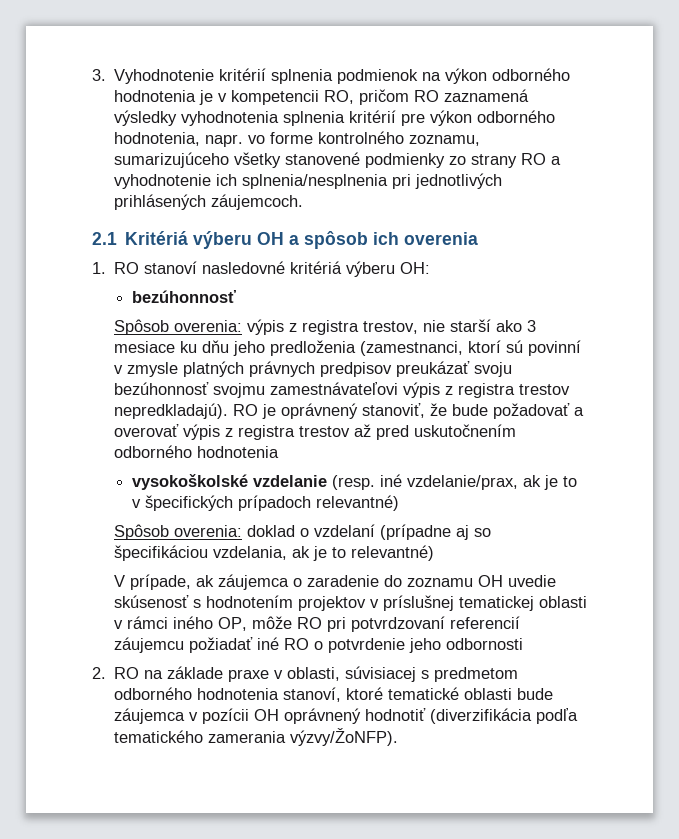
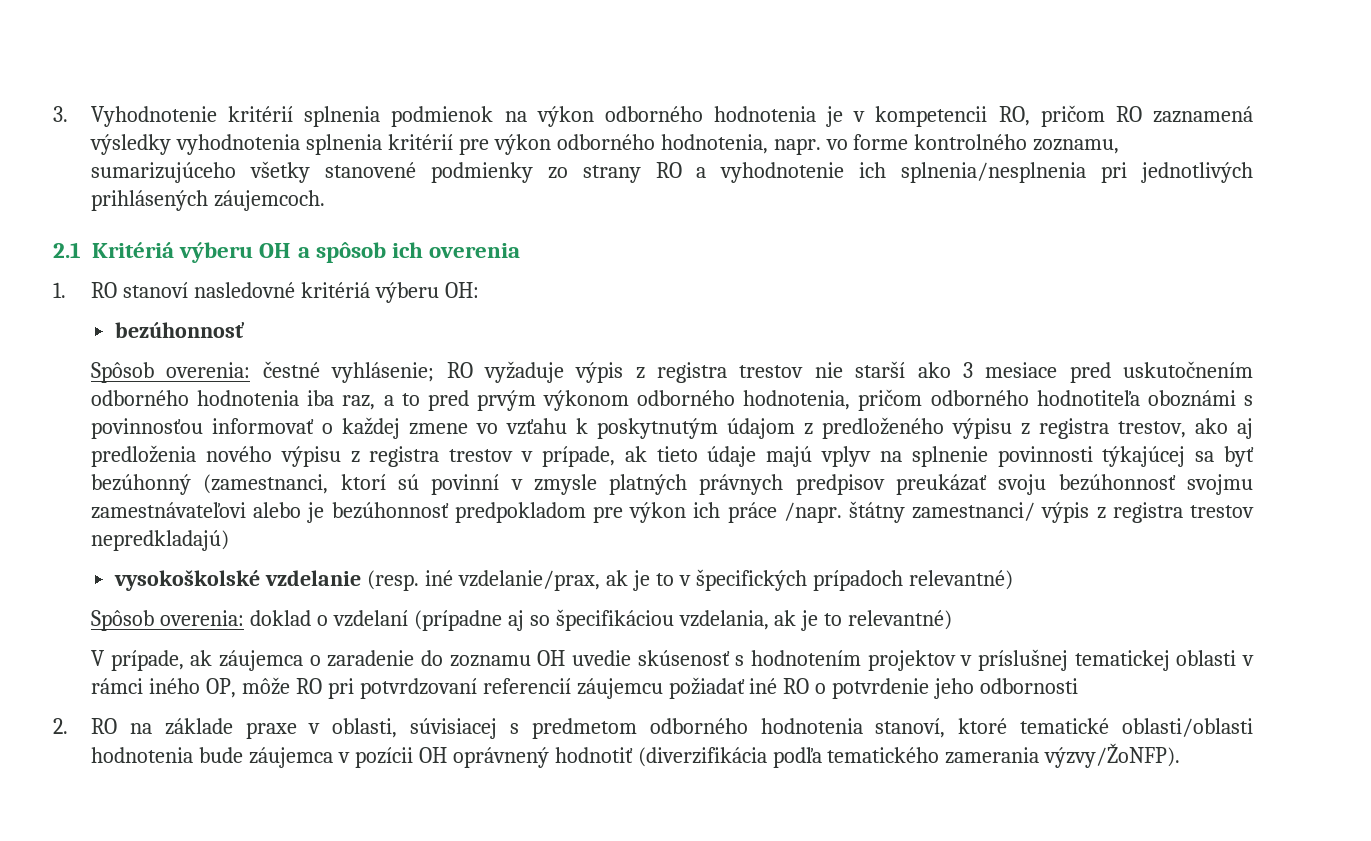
[246,319,418,335] výpis z registra trestov, -> [262,361,804,383] čestné vyhlásenie; RO vyžaduje výpis z registra trestov
[179,340,356,356] ku dňu jeho predloženia -> [1069,361,1253,383] [91,389,1254,411] [91,417,1253,439] [91,445,1254,467] [91,474,192,495] pred uskutočnením odborného hodnotenia iba raz, a to pred prvým výkonom odborného hodnotenia, pričom odborného hodnotiteľa oboznámi s povinnosťou informovať o každej zmene vo vzťahu k poskytnutým údajom z predloženého výpisu z registra trestov, ako aj predloženia nového výpisu z registra trestov v prípade, ak tieto údaje majú vplyv na splnenie povinnosti týkajúcej sa byť bezúhonný
[402,382,570,398] [113,403,584,419] [113,424,516,440] [113,445,279,458] výpis z registra trestov nepredkladajú). RO je oprávnený stanoviť, že bude požadovať a overovať výpis z registra trestov až pred uskutočnením odborného hodnotenia -> [253,501,1254,523] [91,530,230,551] alebo je bezúhonnosť predpokladom pre výkon ich práce /napr. štátny zamestnanci/ výpis z registra trestov nepredkladajú)
[464,688,513,700] oblasti -> [1122,718,1254,737] [91,747,194,763] oblasti/oblasti hodnotenia

